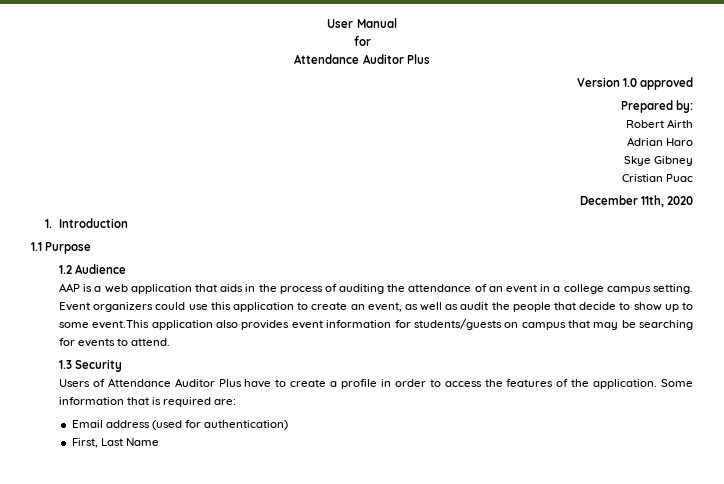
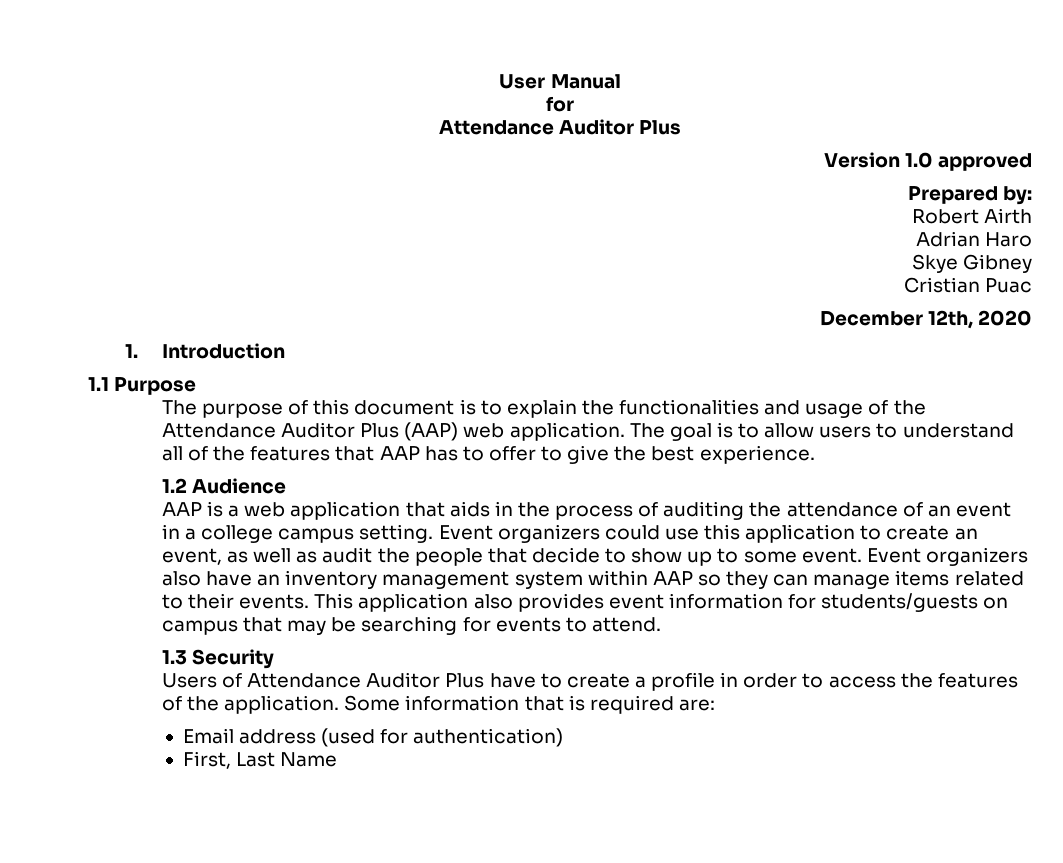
[640,195,664,207] 11th, -> [927,310,973,329] 12th,
(92, 248) none -> [161,399,926,418] [161,422,1014,441] [161,445,815,464] // The purpose of this document is to explain the functionalities and usage of the Attendance Auditor Plus (AAP) web application. The goal is to allow users to understand all of the features that AAP has to offer to give the best experience.
[92,320,150,329] event.This -> [801,547,1028,566] [161,570,1024,589] [161,593,354,609] event. Event organizers also have an inventory management system within AAP so they can manage items related to their events. This

